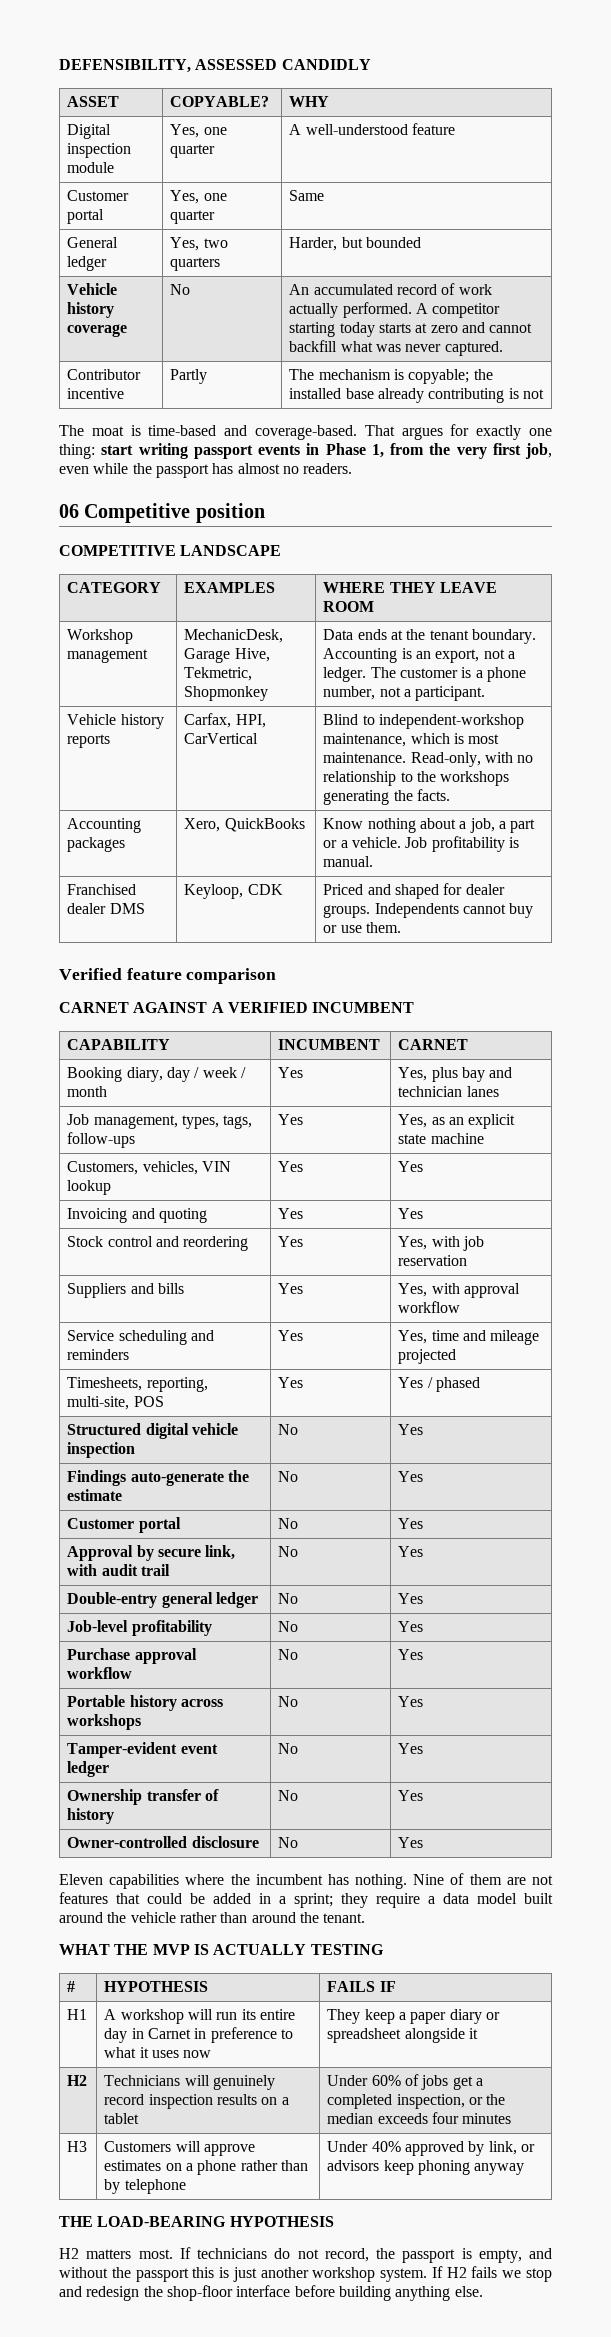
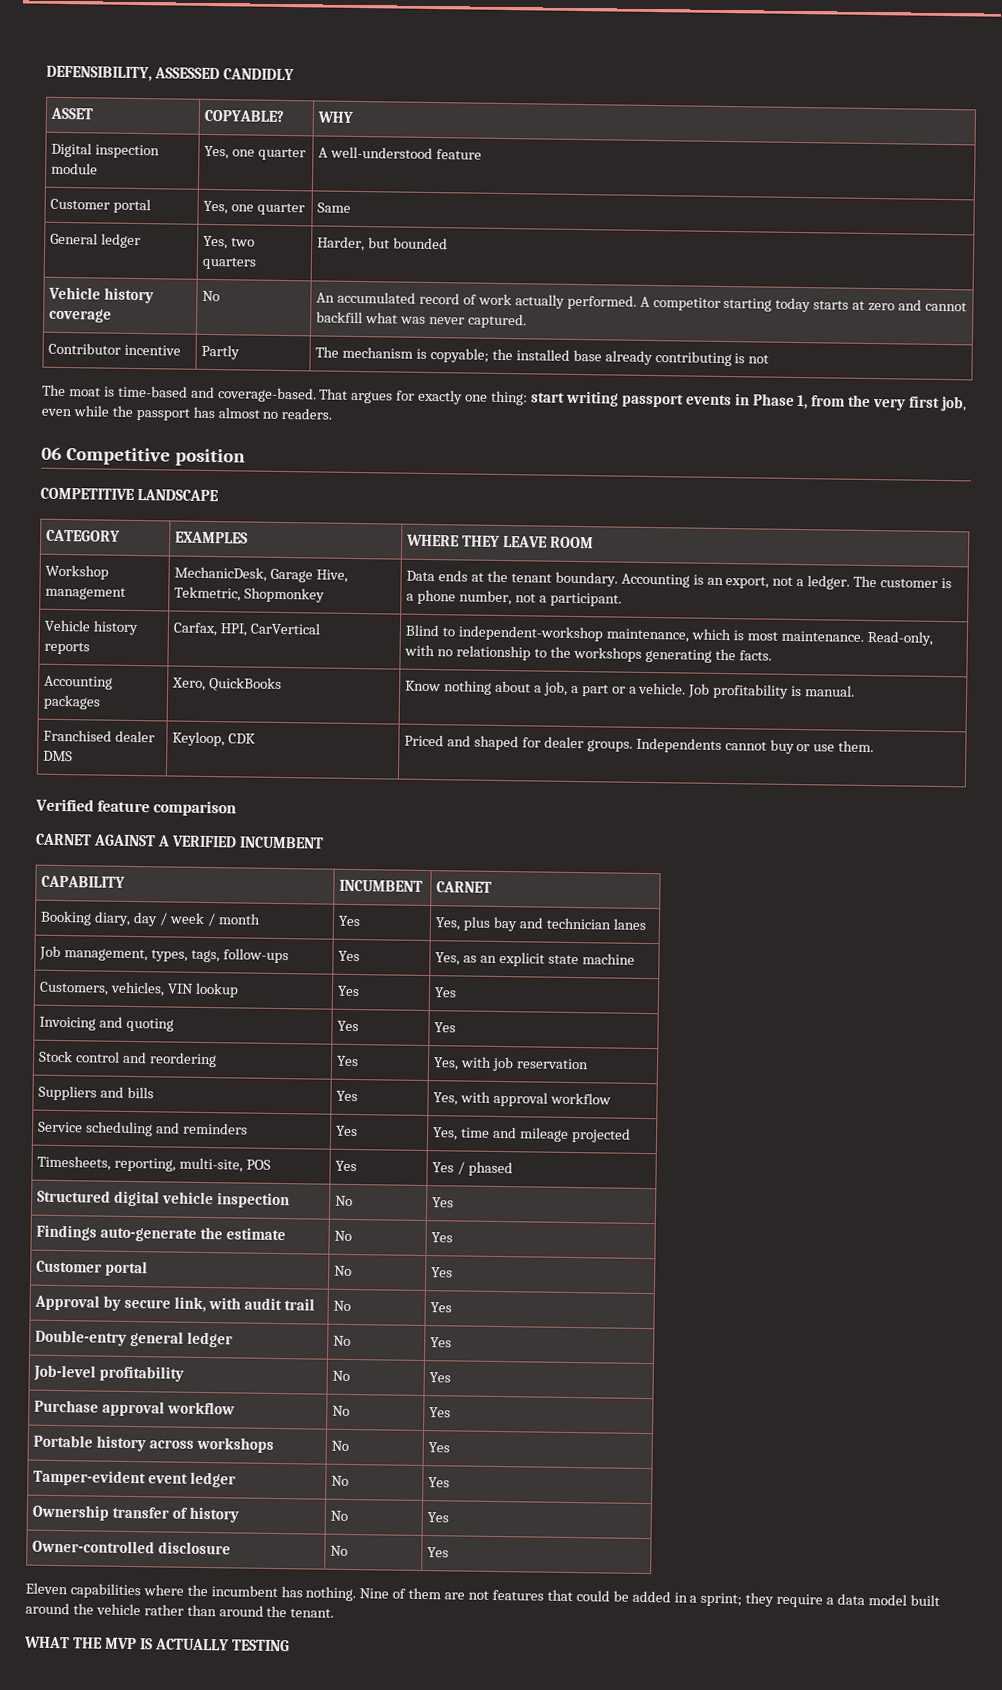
[67,1981,76,1992] [104,1981,209,1992] [327,1981,396,1992] [67,2009,88,2020] [104,2009,296,2024] [104,2027,294,2043] [104,2047,212,2058] [327,2009,501,2024] [327,2028,479,2043] [67,2075,88,2086] [104,2075,276,2090] [104,2094,289,2109] [104,2113,140,2124] [327,2074,484,2090] [327,2094,506,2109] [327,2112,512,2124] [67,2141,88,2152] [104,2141,256,2156] [104,2160,309,2175] [104,2179,186,2194] [327,2141,536,2156] [327,2160,525,2175] [59,2216,334,2227] [59,2247,552,2263] [59,2266,552,2282] [59,2285,483,2301] // # | HYPOTHESIS | FAILS IF // H1 | A workshop will run its entire day in Carnet in preference to what it uses now | They keep a paper diary or spreadsheet alongside it // H2 | Technicians will genuinely record inspection results on a tablet | Under 60% of jobs get a completed inspection, or the median exceeds four minutes // H3 | Customers will approve estimates on a phone rather than by telephone | Under 40% approved by link, or advisors keep phoning anyway // THE LOAD-BEARING HYPOTHESIS // H2 matters most. If technicians do not record, the passport is empty, and without the passport this is just another workshop system. If H2 fails we stop and redesign the shop-floor interface before building anything else. -> (290, 1645) none

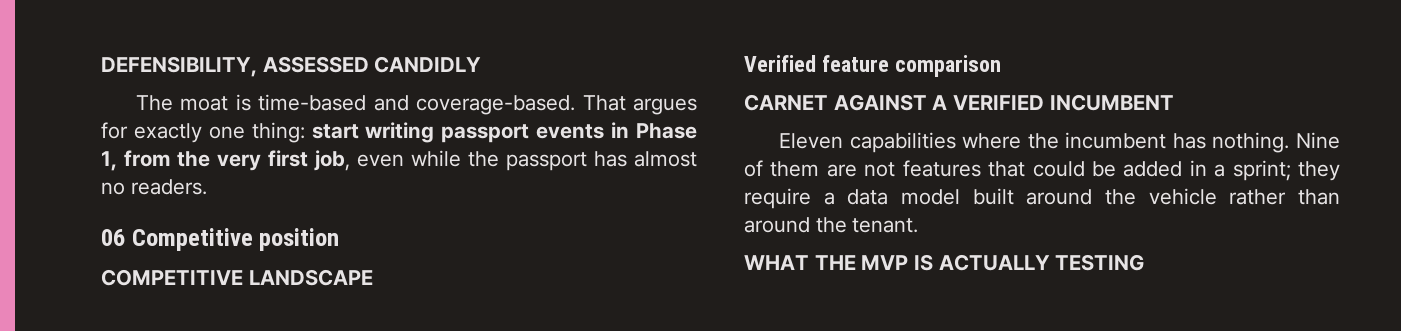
[50,107,94,120] [204,109,285,122] [317,111,354,123] [51,142,161,159] [51,162,99,175] [204,145,307,161] [318,146,483,160] [50,198,152,214] [203,200,306,216] [317,202,352,213] [50,232,142,249] [203,235,256,250] [202,256,257,270] [317,236,449,252] [48,286,155,304] [49,308,113,323] [202,290,221,302] [316,291,967,313] [316,311,527,329] [48,342,182,356] [201,344,241,360] [315,346,770,367] // ASSET | COPYABLE? | WHY // Digital inspection module | Yes, one quarter | A well-understood feature // Customer portal | Yes, one quarter | Same // General ledger | Yes, two quarters | Harder, but bounded // Vehicle history coverage | No | An accumulated record of work actually performed. A competitor starting today starts at zero and cannot backfill what was never captured. // Contributor incentive | Partly | The mechanism is copyable; the installed base already contributing is not -> (482, 64) none
[46,529,121,542] [175,531,249,544] [406,534,594,549] [45,564,110,580] [45,586,127,600] [174,566,349,583] [174,586,326,603] [406,570,952,590] [406,589,622,607] [44,619,140,636] [44,641,91,655] [173,622,321,637] [405,624,933,646] [404,644,772,663] [44,675,114,690] [43,694,101,710] [172,677,283,693] [405,680,856,699] [43,729,156,743] [43,750,74,762] [172,731,257,747] [404,734,875,754] // CATEGORY | EXAMPLES | WHERE THEY LEAVE ROOM // Workshop management | MechanicDesk, Garage Hive, Tekmetric, Shopmonkey | Data ends at the tenant boundary. Accounting is an export, not a ledger. The customer is a phone number, not a participant. // Vehicle history reports | Carfax, HPI, CarVertical | Blind to independent-workshop maintenance, which is most maintenance. Read-only, with no relationship to the workshops generating the facts. // Accounting packages | Xero, QuickBooks | Know nothing about a job, a part or a vehicle. Job profitability is manual. // Franchised dealer DMS | Keyloop, CDK | Priced and shaped for dealer groups. Independents cannot buy or use them. -> (373, 277) none
[41,875,126,888] [339,879,424,892] [436,881,493,893] [40,910,261,927] [338,915,362,927] [435,916,647,932] [39,945,289,964] [338,950,361,962] [435,951,635,967] [39,981,239,998] [337,985,361,997] [434,987,458,998] [39,1016,175,1032] [337,1020,360,1032] [434,1022,457,1033] [39,1050,217,1068] [336,1055,360,1067] [433,1056,589,1072] [38,1085,155,1101] [336,1090,359,1102] [433,1091,611,1107] [38,1121,248,1137] [336,1125,359,1137] [432,1126,631,1143] [37,1155,271,1173] [335,1160,358,1172] [432,1161,514,1177] [37,1189,290,1209] [335,1195,354,1207] [432,1197,455,1208] [36,1224,286,1242] [334,1230,353,1242] [431,1232,454,1243] [36,1260,149,1277] [334,1265,353,1277] [431,1267,454,1278] [34,1294,315,1313] [333,1300,352,1312] [430,1302,453,1313] [35,1329,234,1348] [333,1335,352,1347] [430,1337,453,1348] [33,1364,185,1382] [332,1370,351,1382] [429,1372,452,1383] [34,1399,236,1417] [332,1405,351,1417] [429,1407,452,1418] [33,1434,274,1453] [331,1440,350,1451] [428,1442,451,1453] [33,1469,237,1488] [331,1475,350,1486] [428,1477,451,1488] [32,1504,239,1523] [330,1510,349,1521] [427,1512,450,1523] [32,1539,232,1555] [330,1545,349,1556] [427,1547,450,1558] // CAPABILITY | INCUMBENT | CARNET // Booking diary, day / week / month | Yes | Yes, plus bay and technician lanes // Job management, types, tags, follow-ups | Yes | Yes, as an explicit state machine // Customers, vehicles, VIN lookup | Yes | Yes // Invoicing and quoting | Yes | Yes // Stock control and reordering | Yes | Yes, with job reservation // Suppliers and bills | Yes | Yes, with approval workflow // Service scheduling and reminders | Yes | Yes, time and mileage projected // Timesheets, reporting, multi-site, POS | Yes | Yes / phased // Structured digital vehicle inspection | No | Yes // Findings auto-generate the estimate | No | Yes // Customer portal | No | Yes // Approval by secure link, with audit trail | No | Yes // Double-entry general ledger | No | Yes // Job-level profitability | No | Yes // Purchase approval workflow | No | Yes // Portable history across workshops | No | Yes // Tamper-evident event ledger | No | Yes // Ownership transfer of history | No | Yes // Owner-controlled disclosure | No | Yes -> (1174, 102) none

